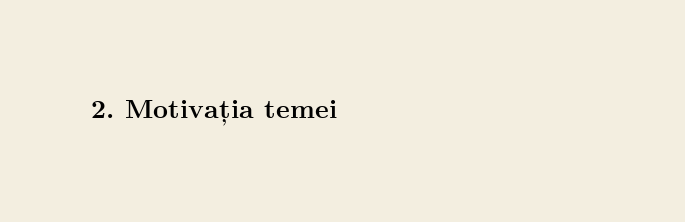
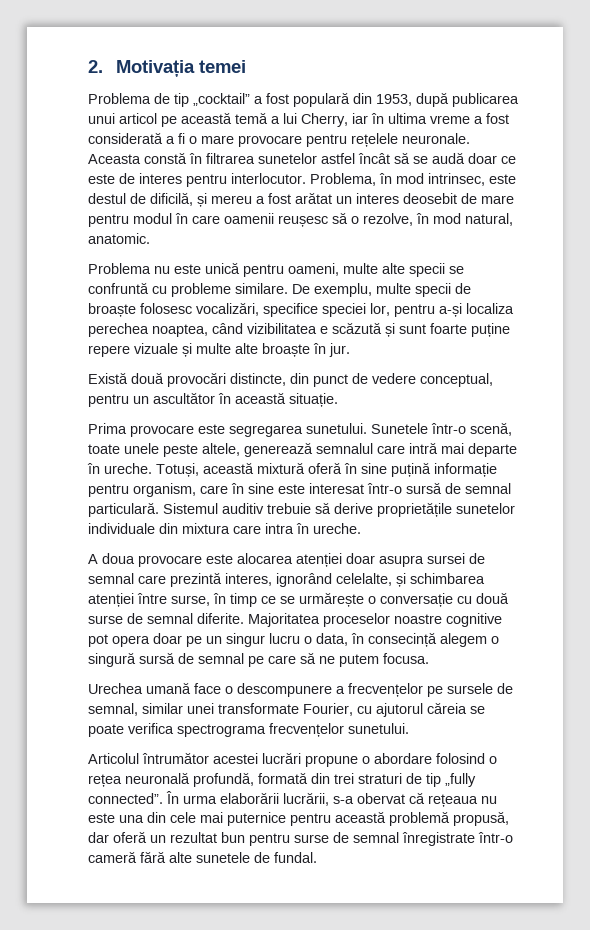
(337, 109) none -> [88,92,519,107] [88,112,509,127] [88,132,470,147] [88,152,516,164] [88,173,516,187] [88,192,514,207] [88,212,513,227] [88,233,150,244] [88,262,464,277] [88,282,471,297] [88,302,514,317] [88,322,510,337] [88,343,350,357] [88,372,493,387] [88,392,338,407] [88,422,512,437] [88,442,517,457] [87,462,497,477] [88,482,511,497] [88,502,515,517] [88,523,361,534] [88,553,485,567] [88,572,485,587] [88,592,509,607] [88,613,502,627] [88,632,499,647] [88,652,429,667] [88,682,513,697] [88,702,485,717] [88,723,409,737] [88,752,497,767] [88,772,476,787] [88,791,497,807] [88,811,509,826] [88,831,513,846] [88,851,317,863] // Problema de tip „cocktail” a fost populară din 1953, după publicarea unui articol pe această temă a lui Cherry, iar în ultima vreme a fost considerată a fi o mare provocare pentru rețelele neuronale. Aceasta constă în filtrarea sunetelor astfel încât să se audă doar ce este de interes pentru interlocutor. Problema, în mod intrinsec, este destul de dificilă, și mereu a fost arătat un interes deosebit de mare pentru modul în care oamenii reușesc să o rezolve, în mod natural, anatomic. // Problema nu este unică pentru oameni, multe alte specii se confruntă cu probleme similare. De exemplu, multe specii de broaște folosesc vocalizări, specifice speciei lor, pentru a-și localiza perechea noaptea, când vizibilitatea e scăzută și sunt foarte puține repere vizuale și multe alte broaște în jur. // Există două provocări distincte, din punct de vedere conceptual, pentru un ascultător în această situație. // Prima provocare este segregarea sunetului. Sunetele într-o scenă, toate unele peste altele, generează semnalul care intră mai departe în ureche. Totuși, această mixtură oferă în sine puțină informație pentru organism, care în sine este interesat într-o sursă de semnal particulară. Sistemul auditiv trebuie să derive proprietățile sunetelor individuale din mixtura care intra în ureche. // A doua provocare este alocarea atenției doar asupra sursei de semnal care prezintă interes, ignorând celelalte, și schimbarea atenției între surse, în timp ce se urmărește o conversație cu două surse de semnal diferite. Majoritatea proceselor noastre cognitive pot opera doar pe un singur lucru o data, în consecință alegem o singură sursă de semnal pe care să ne putem focusa. // Urechea umană face o descompunere a frecvențelor pe sursele de semnal, similar unei transformate Fourier, cu ajutorul căreia se poate verifica spectrograma frecvențelor sunetului. // Articolul întrumător acestei lucrări propune o abordare folosind o rețea neuronală profundă, formată din trei straturi de tip „fully connected”. În urma elaborării lucrării, s-a obervat că rețeaua nu este una din cele mai puternice pentru această problemă propusă, dar oferă un rezultat bun pentru surse de semnal înregistrate într-o cameră fără alte sunetele de fundal.

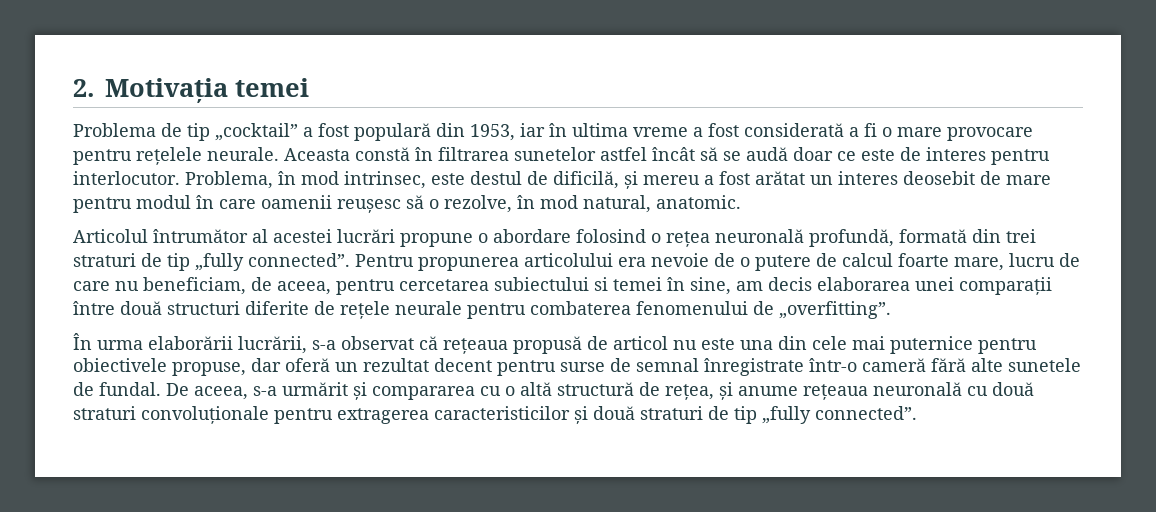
[416,92,519,107] [88,112,348,127] după publicarea unui articol pe această temă a lui Cherry, -> (515, 132) none
[402,133,470,144] neuronale. -> [207,147,279,161] neurale.
[88,262,464,277] [88,282,471,297] [88,302,514,317] [88,322,510,337] [88,343,350,357] [88,372,493,387] [88,392,338,407] [88,422,512,437] [88,442,517,457] [87,462,497,477] [88,482,511,497] [88,502,515,517] [88,523,361,534] [88,553,485,567] [88,572,485,587] [88,592,509,607] [88,613,502,627] [88,632,499,647] [88,652,429,667] [88,682,513,697] [88,702,485,717] [88,723,409,737] // Problema nu este unică pentru oameni, multe alte specii se confruntă cu probleme similare. De exemplu, multe specii de broaște folosesc vocalizări, specifice speciei lor, pentru a-și localiza perechea noaptea, când vizibilitatea e scăzută și sunt foarte puține repere vizuale și multe alte broaște în jur. // Există două provocări distincte, din punct de vedere conceptual, pentru un ascultător în această situație. // Prima provocare este segregarea sunetului. Sunetele într-o scenă, toate unele peste altele, generează semnalul care intră mai departe în ureche. Totuși, această mixtură oferă în sine puțină informație pentru organism, care în sine este interesat într-o sursă de semnal particulară. Sistemul auditiv trebuie să derive proprietățile sunetelor individuale din mixtura care intra în ureche. // A doua provocare este alocarea atenției doar asupra sursei de semnal care prezintă interes, ignorând celelalte, și schimbarea atenției între surse, în timp ce se urmărește o conversație cu două surse de semnal diferite. Majoritatea proceselor noastre cognitive pot opera doar pe un singur lucru o data, în consecință alegem o singură sursă de semnal pe care să ne putem focusa. // Urechea umană face o descompunere a frecvențelor pe sursele de semnal, similar unei transformate Fourier, cu ajutorul căreia se poate verifica spectrograma frecvențelor sunetului. -> (741, 202) none
(209, 758) none -> [252,229,268,243] al
(163, 798) none -> [355,253,1080,271] [73,277,1052,295] [73,301,891,319] Pentru propunerea articolului era nevoie de o putere de calcul foarte mare, lucru de care nu beneficiam, de aceea, pentru cercetarea subiectului si temei în sine, am decis elaborarea unei comparații între două structuri diferite de rețele neurale pentru combaterea fenomenului de „overfitting”. //
[357,793,405,804] obervat -> [341,336,414,350] observat
(478, 800) none -> [513,336,668,354] propusă de articol
[335,811,509,826] această problemă propusă, -> [73,358,246,376] obiectivele propuse,
[221,832,245,843] bun -> [434,358,492,372] decent
(317, 857) none -> [166,382,1034,400] [73,406,917,424] De aceea, s-a urmărit și compararea cu o altă structură de rețea, și anume rețeaua neuronală cu două straturi convoluționale pentru extragerea caracteristicilor și două straturi de tip „fully connected”.

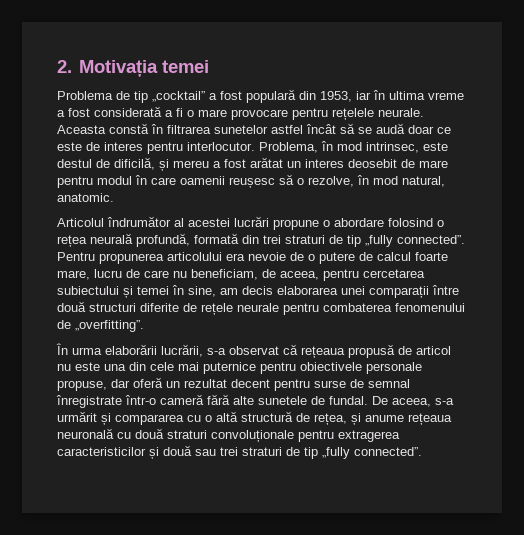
[153,229,248,243] întrumător -> [107,216,171,227] îndrumător
[715,229,804,243] neuronală -> [90,233,133,244] neurală
[594,277,608,291] si -> [123,286,133,298] și
(167, 365) none -> [366,362,422,374] personale
(635, 413) none -> [195,447,238,456] sau trei

